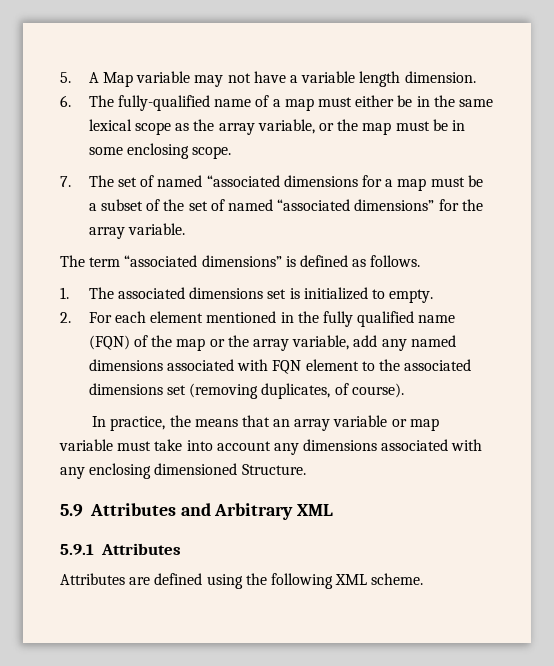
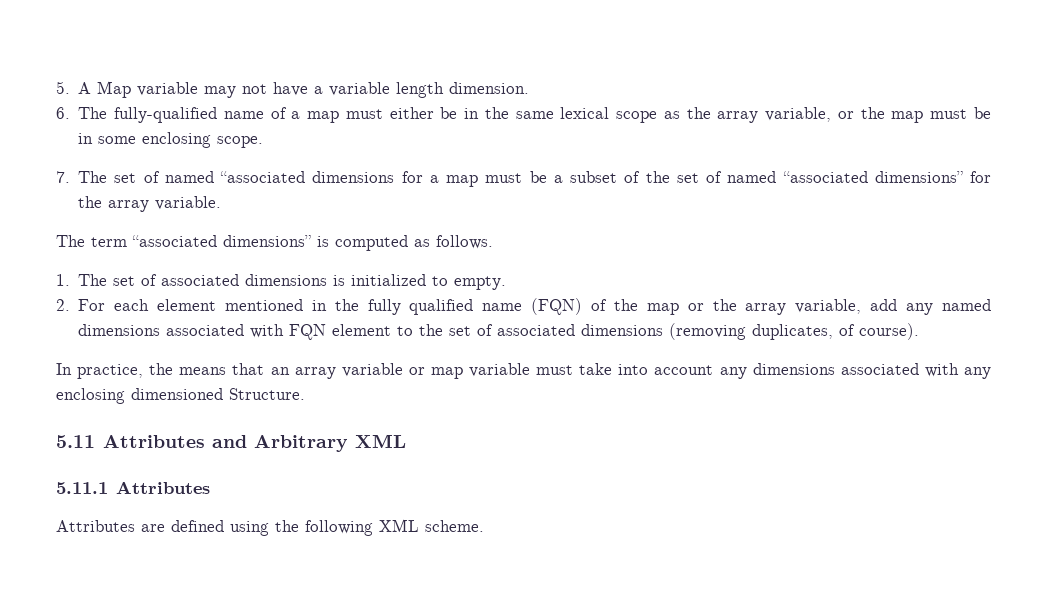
[299,255,348,267] defined -> [335,235,408,251] computed
[118,287,287,299] associated dimensions set -> [113,274,328,286] set of associated dimensions
[404,359,472,371] [88,383,187,395] associated dimensions set -> [449,324,664,336] set of associated dimensions
[60,504,83,517] 5.9 -> [56,435,95,448] 5.11
[60,544,94,555] 5.9.1 -> [56,482,108,494] 5.11.1

